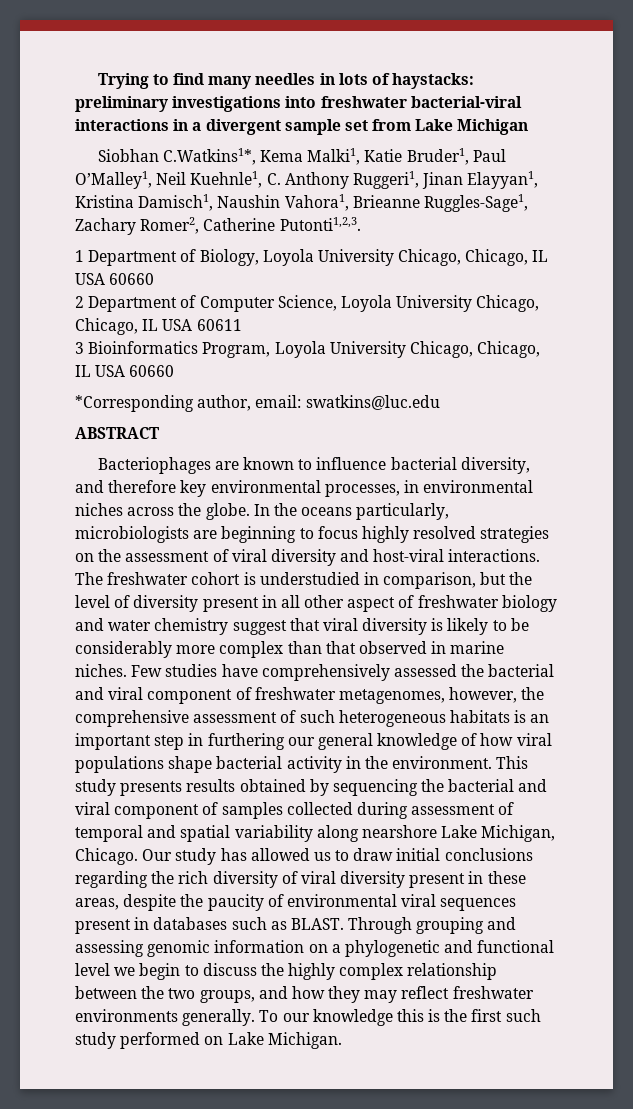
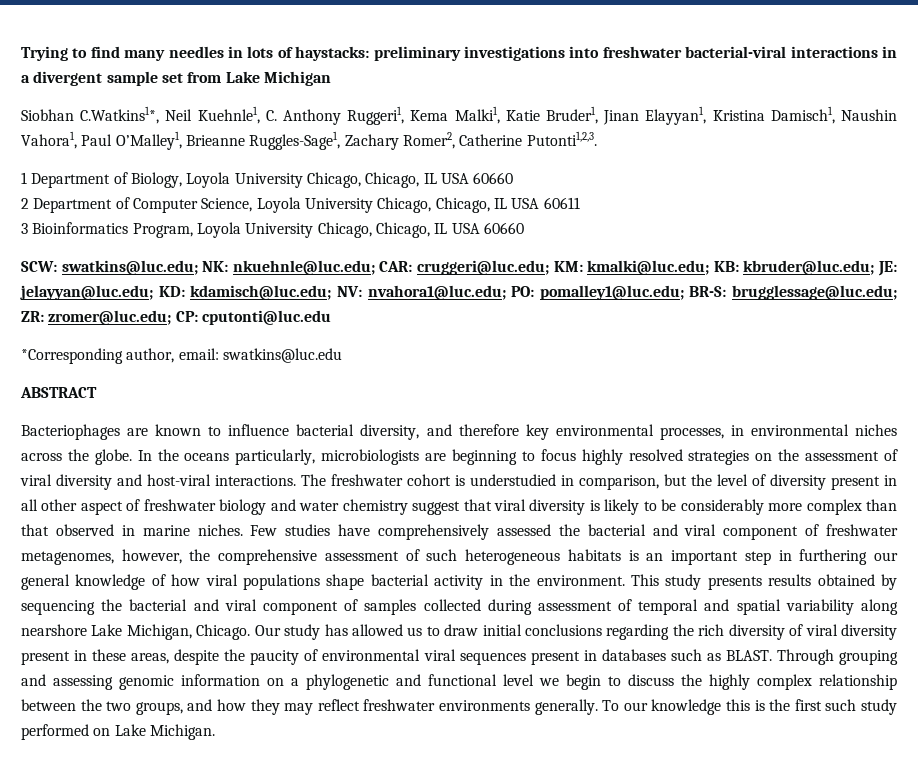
[260,148,506,165] [75,171,152,189] Kema Malki1, Katie Bruder1, Paul O’Malley1, -> (160, 115) none
(419, 180) none -> [410,106,598,124] Kema Malki1, Katie Bruder1,
(349, 202) none -> [81,131,182,150] Paul O’Malley1,
(175, 371) none -> [21,260,898,276] [20,285,897,300] [21,310,331,325] // SCW: swatkins@luc.edu; NK: nkuehnle@luc.edu; CAR: cruggeri@luc.edu; KM: kmalki@luc.edu; KB: kbruder@luc.edu; JE: jelayyan@luc.edu; KD: kdamisch@luc.edu; NV: nvahora1@luc.edu; PO: pomalley1@luc.edu; BR-S: brugglessage@luc.edu; ZR: zromer@luc.edu; CP: cputonti@luc.edu

